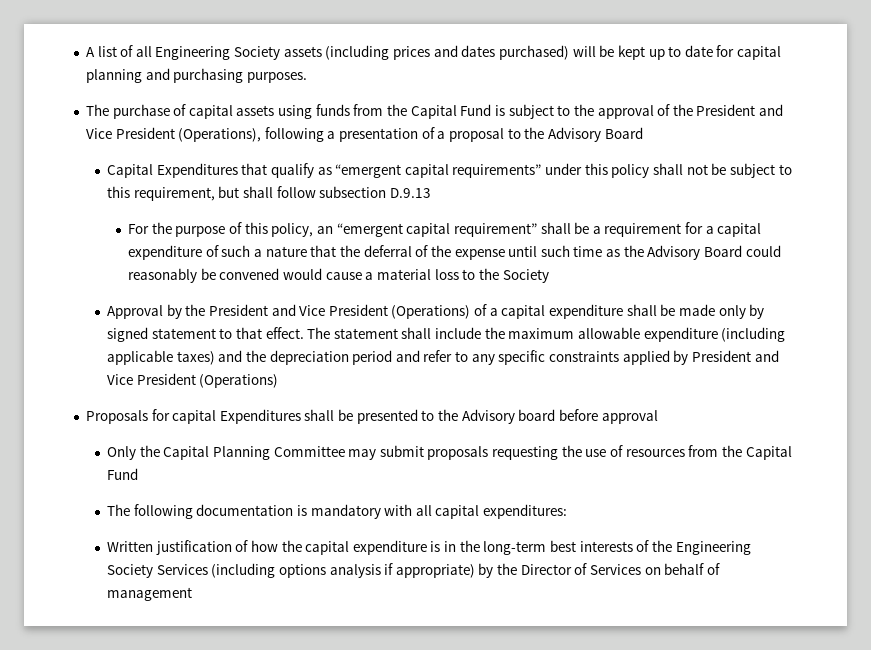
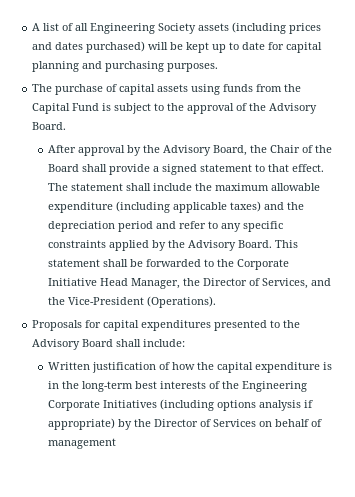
[696,104,784,116] [85,127,643,142] [106,163,792,178] [106,186,431,201] [128,222,762,237] [128,245,781,260] [128,268,549,283] [106,304,765,319] President and Vice President (Operations), following a presentation of a proposal to the Advisory Board // Capital Expenditures that qualify as “emergent capital requirements” under this policy shall not be subject to this requirement, but shall follow subsection D.9.13 // For the purpose of this policy, an “emergent capital requirement” shall be a requirement for a capital expenditure of such a nature that the deferral of the expense until such time as the Advisory Board could reasonably be convened would cause a material loss to the Society // Approval by the President and Vice President (Operations) of a capital expenditure shall be made only by -> [269,103,318,114] [32,122,67,130] [48,145,333,156] [48,164,160,175] Advisory Board. // After approval by the Advisory Board, the Chair of the Board shall provide a
[691,350,779,362] [106,373,279,388] President and Vice President (Operations) -> [168,240,299,251] [48,259,290,270] [48,278,332,289] [48,296,217,308] the Advisory Board. This statement shall be forwarded to the Corporate Initiative Head Manager, the Director of Services, and the Vice-President (Operations).
[219,409,354,424] Expenditures shall be -> [141,320,212,331] expenditures
[518,409,658,424] [106,445,792,460] [106,468,138,480] [106,504,568,519] board before approval // Only the Capital Planning Committee may submit proposals requesting the use of resources from the Capital Fund // The following documentation is mandatory with all capital expenditures: -> [82,339,186,347] Board shall include:
[106,564,208,578] Society Services -> [48,400,158,411] Corporate Initiatives

